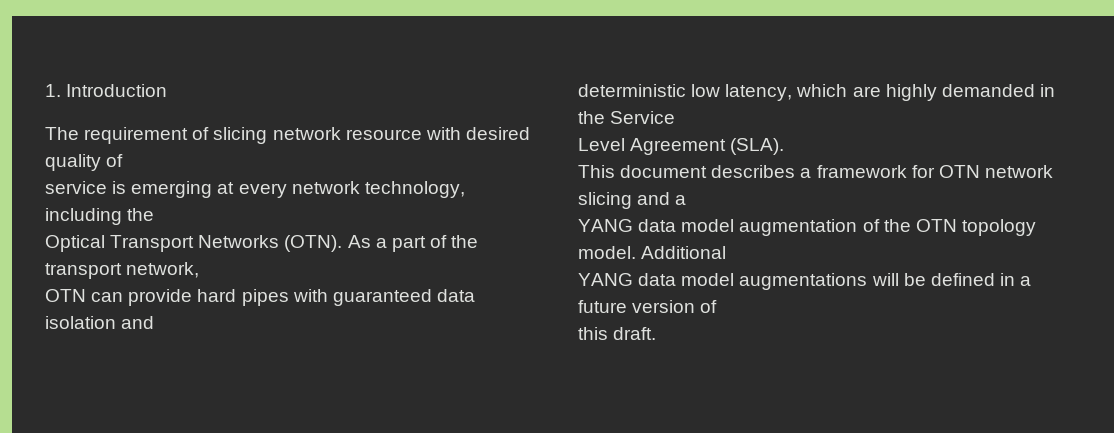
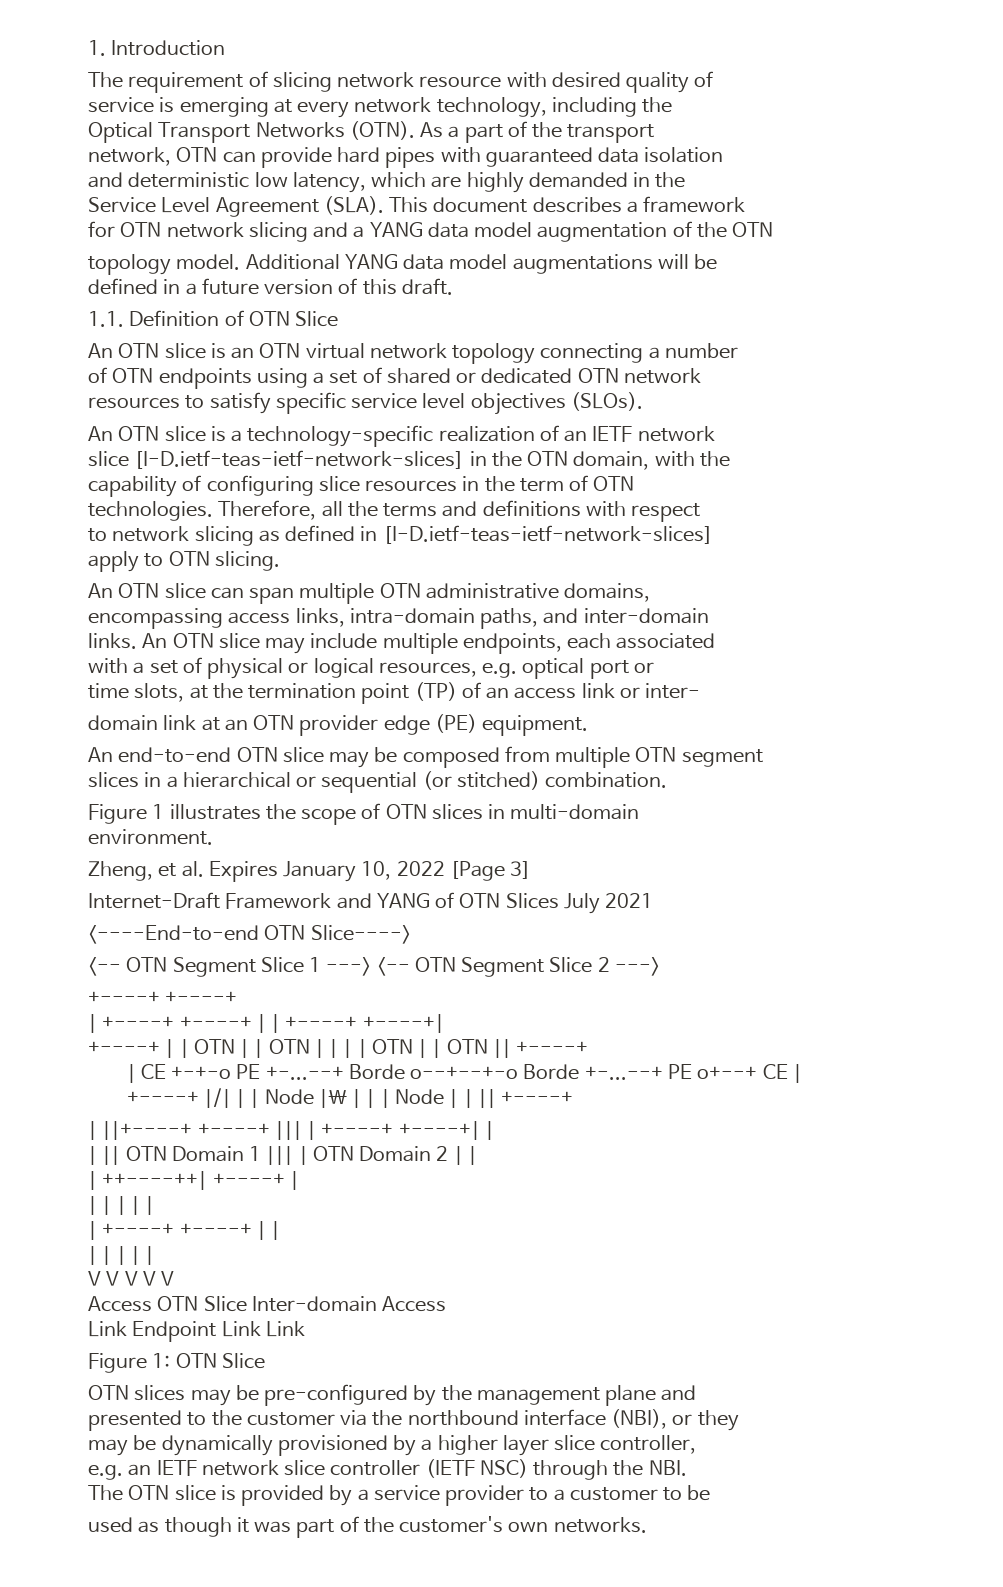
(122, 271) none -> (655, 133) //
(200, 270) // -> (171, 156) none
[121,316,155,329] and // -> [88,172,123,188] // and
(605, 117) none -> (686, 180) //
(676, 117) // -> (156, 205) none
(785, 146) // -> (384, 205) none
(907, 171) none -> (746, 204) //
(687, 200) // -> (365, 232) none
(957, 225) none -> (774, 229) //
(727, 252) // -> (340, 262) none
(926, 279) none -> (718, 262) //
(718, 306) // -> (358, 286) none
(657, 333) none -> [88,310,339,327] [88,343,738,364] [88,367,701,389] [88,392,643,415] [88,425,715,447] [88,450,730,470] [88,475,635,497] [88,500,701,522] [88,525,713,546] [88,551,280,572] [88,583,651,604] [88,608,709,629] [88,633,716,654] [88,657,654,679] [88,682,701,704] [88,714,589,736] [88,746,763,768] [88,771,668,793] [88,803,640,825] [88,829,213,845] [88,861,532,882] [88,892,654,914] [88,925,411,944] [88,957,660,977] [88,991,238,1004] [88,1014,444,1033] [88,1039,589,1058] [126,1064,802,1083] [126,1088,574,1108] [88,1121,494,1140] [88,1146,477,1165] [88,1171,299,1190] [88,1196,155,1215] [88,1221,281,1240] [88,1246,155,1265] [88,1271,175,1286] [88,1296,447,1312] [88,1321,305,1342] [88,1353,265,1373] [88,1384,697,1406] [88,1409,739,1431] [88,1435,697,1456] [88,1459,687,1480] [88,1485,711,1506] [88,1516,647,1538] // 1.1. Definition of OTN Slice // An OTN slice is an OTN virtual network topology connecting a number // of OTN endpoints using a set of shared or dedicated OTN network // resources to satisfy specific service level objectives (SLOs). // An OTN slice is a technology-specific realization of an IETF network // slice [I-D.ietf-teas-ietf-network-slices] in the OTN domain, with the // capability of configuring slice resources in the term of OTN // technologies. Therefore, all the terms and definitions with respect // to network slicing as defined in [I-D.ietf-teas-ietf-network-slices] // apply to OTN slicing. // An OTN slice can span multiple OTN administrative domains, // encompassing access links, intra-domain paths, and inter-domain // links. An OTN slice may include multiple endpoints, each associated // with a set of physical or logical resources, e.g. optical port or // time slots, at the termination point (TP) of an access link or inter- // domain link at an OTN provider edge (PE) equipment. // An end-to-end OTN slice may be composed from multiple OTN segment // slices in a hierarchical or sequential (or stitched) combination. // Figure 1 illustrates the scope of OTN slices in multi-domain // environment. // Zheng, et al. Expires January 10, 2022 [Page 3] // Internet-Draft Framework and YANG of OTN Slices July 2021 // <----End-to-end OTN Slice----> // <-- OTN Segment Slice 1 ---> <-- OTN Segment Slice 2 ---> // +----+ +----+ // | +----+ +----+ | | +----+ +----+| // +----+ | | OTN | | OTN | | | | OTN | | OTN || +----+ // | CE +-+-o PE +-...--+ Borde o--+--+-o Borde +-...--+ PE o+--+ CE | // +----+ |/| | | Node |\ | | | Node | | || +----+ // | ||+----+ +----+ ||| | +----+ +----+| | // | || OTN Domain 1 ||| | OTN Domain 2 | | // | ++----++| +----+ | // | | | | | // | +----+ +----+ | | // | | | | | // V V V V V // Access OTN Slice Inter-domain Access // Link Endpoint Link Link // Figure 1: OTN Slice // OTN slices may be pre-configured by the management plane and // presented to the customer via the northbound interface (NBI), or they // may be dynamically provisioned by a higher layer slice controller, // e.g. an IETF network slice controller (IETF NSC) through the NBI. // The OTN slice is provided by a service provider to a customer to be // used as though it was part of the customer's own networks.

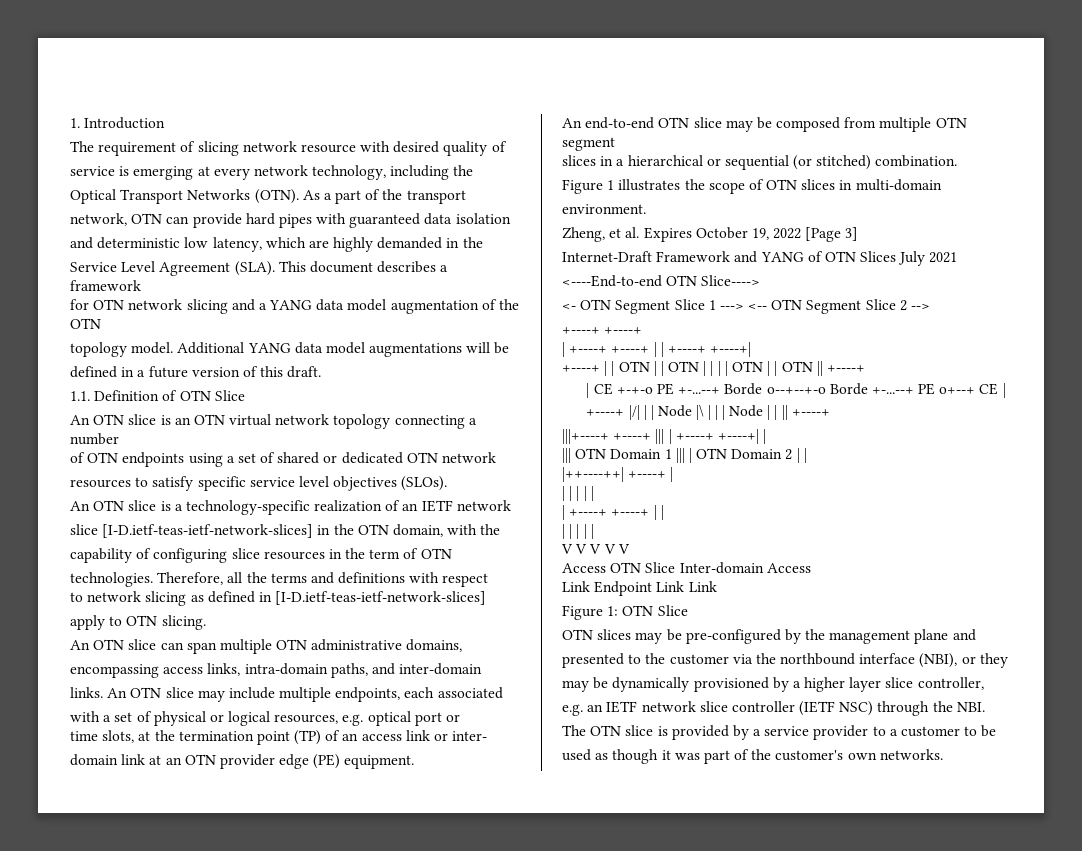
[283,861,392,882] January 10, -> [695,227,769,240] October 19,
[88,957,121,976] <-- -> [562,303,576,310] <-
[614,957,660,976] ---> -> [911,303,931,310] -->
[88,1121,193,1140] | ||+----+ -> [562,429,609,444] |||+----+
[88,1146,121,1165] | || -> [562,448,571,463] |||
[88,1171,208,1190] | ++----++| -> [562,467,624,482] |++----++|

